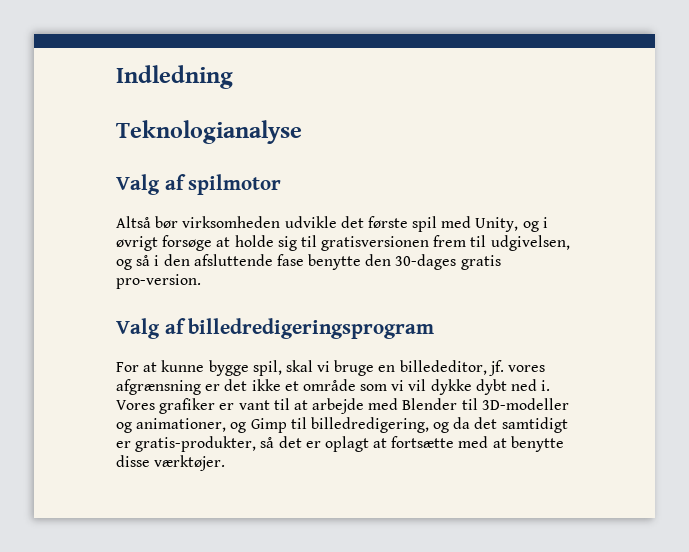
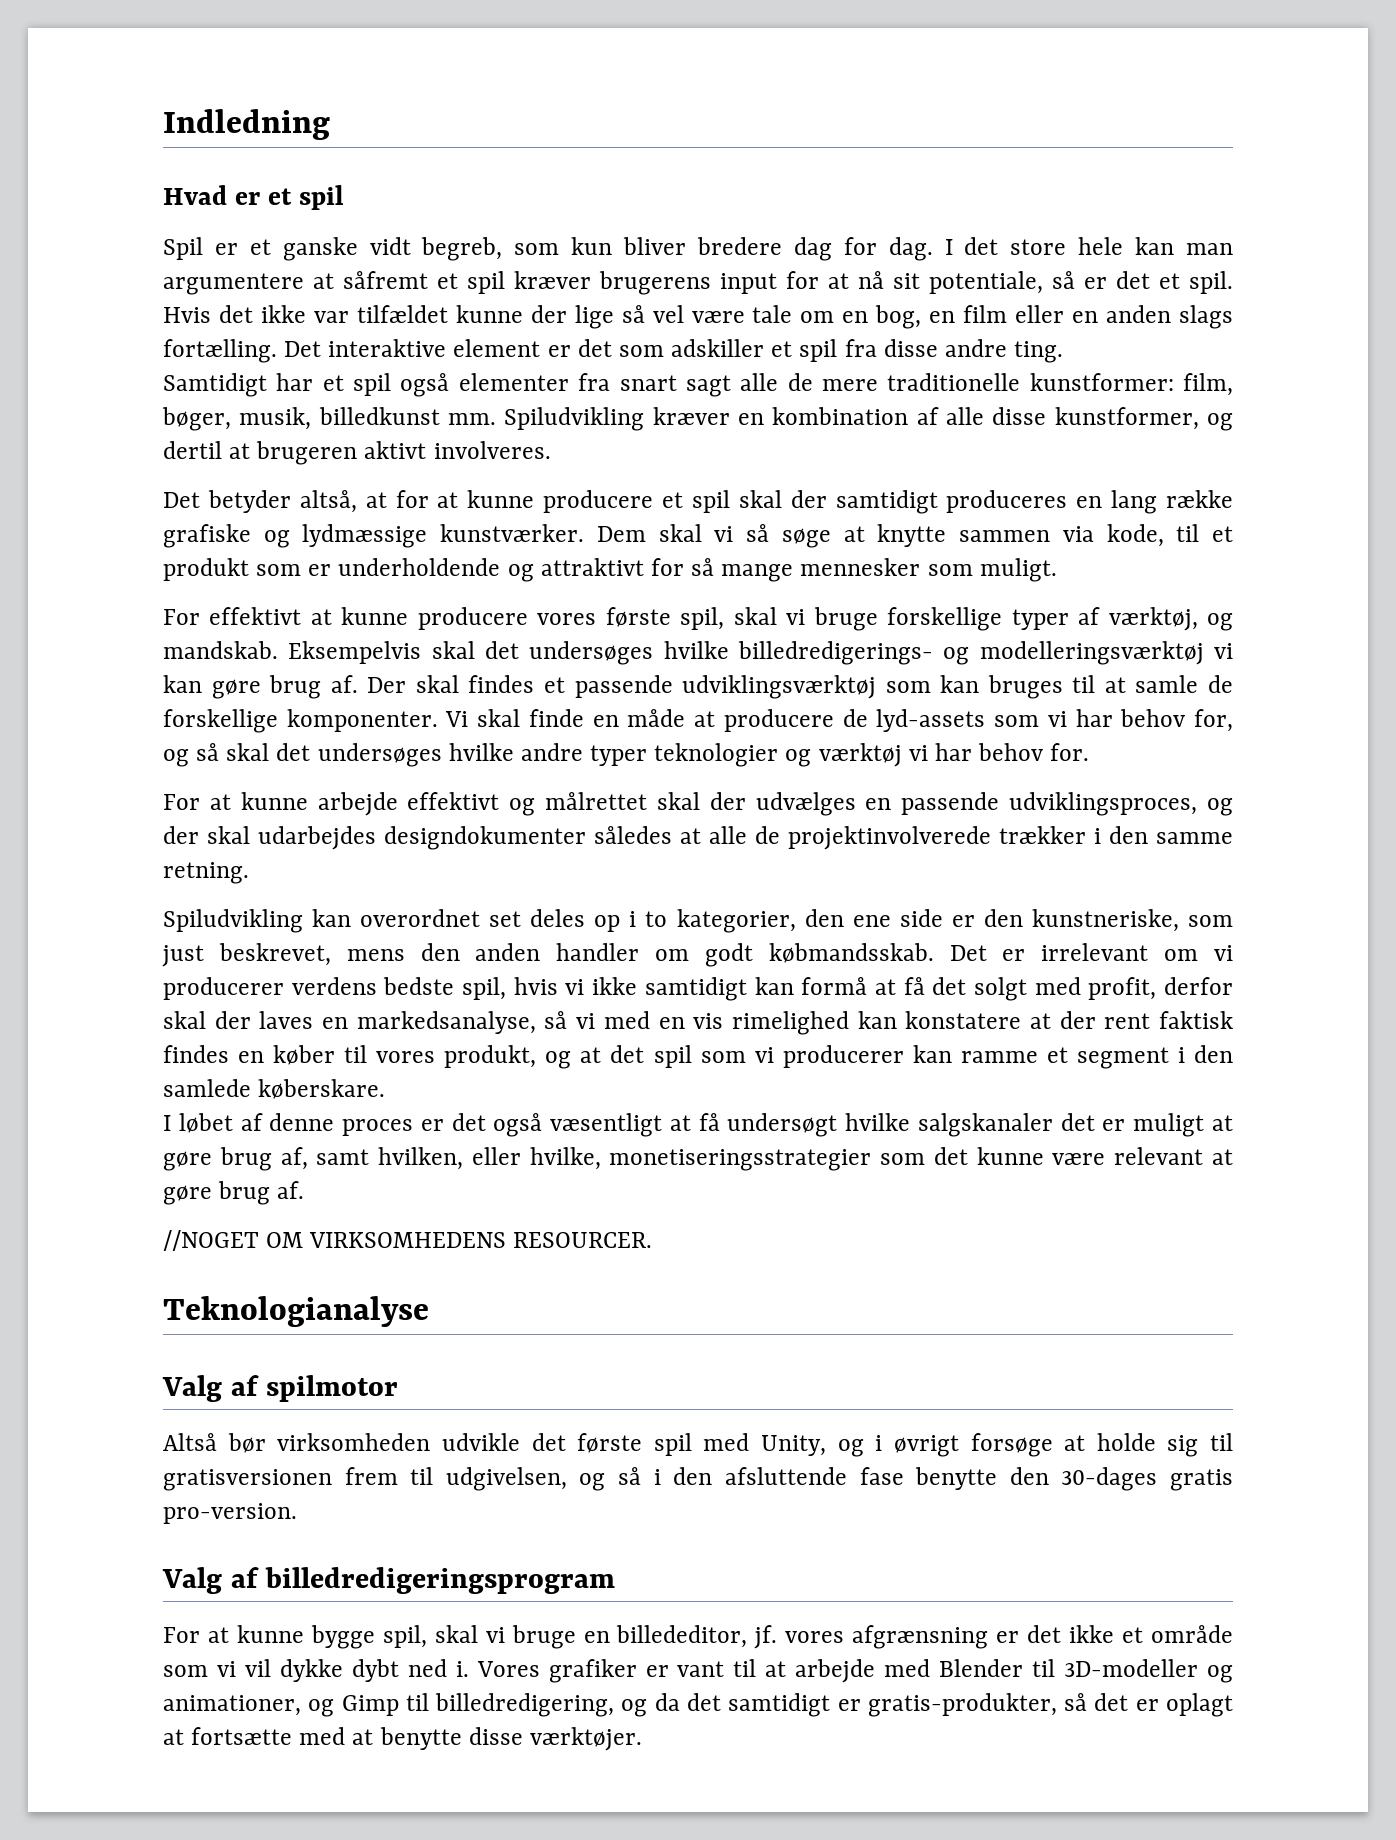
(233, 77) none -> [163,185,344,210] [163,237,1234,261] [163,271,1233,295] [163,305,1234,329] [163,339,1064,363] [163,373,1234,397] [162,407,1233,431] [163,441,551,465] [163,490,1233,514] [163,524,1234,548] [163,558,1057,582] [163,607,1234,631] [163,641,1233,665] [163,675,1233,699] [163,709,1234,733] [163,743,1090,767] [163,792,1233,816] [163,826,1233,850] [163,862,249,884] [163,909,1234,933] [162,943,1233,967] [163,977,1233,1001] [163,1011,1233,1035] [163,1045,1233,1069] [163,1079,386,1099] [163,1113,1233,1137] [163,1147,1234,1171] [163,1181,305,1205] [163,1230,653,1251] // Hvad er et spil // Spil er et ganske vidt begreb, som kun bliver bredere dag for dag. I det store hele kan man argumentere at såfremt et spil kræver brugerens input for at nå sit potentiale, så er det et spil. Hvis det ikke var tilfældet kunne der lige så vel være tale om en bog, en film eller en anden slags fortælling. Det interaktive element er det som adskiller et spil fra disse andre ting. // Samtidigt har et spil også elementer fra snart sagt alle de mere traditionelle kunstformer: film, bøger, musik, billedkunst mm. Spiludvikling kræver en kombination af alle disse kunstformer, og dertil at brugeren aktivt involveres. // Det betyder altså, at for at kunne producere et spil skal der samtidigt produceres en lang række grafiske og lydmæssige kunstværker. Dem skal vi så søge at knytte sammen via kode, til et produkt som er underholdende og attraktivt for så mange mennesker som muligt. // For effektivt at kunne producere vores første spil, skal vi bruge forskellige typer af værktøj, og mandskab. Eksempelvis skal det undersøges hvilke billedredigerings- og modelleringsværktøj vi kan gøre brug af. Der skal findes et passende udviklingsværktøj som kan bruges til at samle de forskellige komponenter. Vi skal finde en måde at producere de lyd-assets som vi har behov for, og så skal det undersøges hvilke andre typer teknologier og værktøj vi har behov for. // For at kunne arbejde effektivt og målrettet skal der udvælges en passende udviklingsproces, og der skal udarbejdes designdokumenter således at alle de projektinvolverede trækker i den samme retning. // Spiludvikling kan overordnet set deles op i to kategorier, den ene side er den kunstneriske, som just beskrevet, mens den anden handler om godt købmandsskab. Det er irrelevant om vi producerer verdens bedste spil, hvis vi ikke samtidigt kan formå at få det solgt med profit, derfor skal der laves en markedsanalyse, så vi med en vis rimelighed kan konstatere at der rent faktisk findes en køber til vores produkt, og at det spil som vi producerer kan ramme et segment i den samlede køberskare. // I løbet af denne proces er det også væsentligt at få undersøgt hvilke salgskanaler det er muligt at gøre brug af, samt hvilken, eller hvilke, monetiseringsstrategier som det kunne være relevant at gøre brug af. // //NOGET OM VIRKSOMHEDENS RESOURCER.

